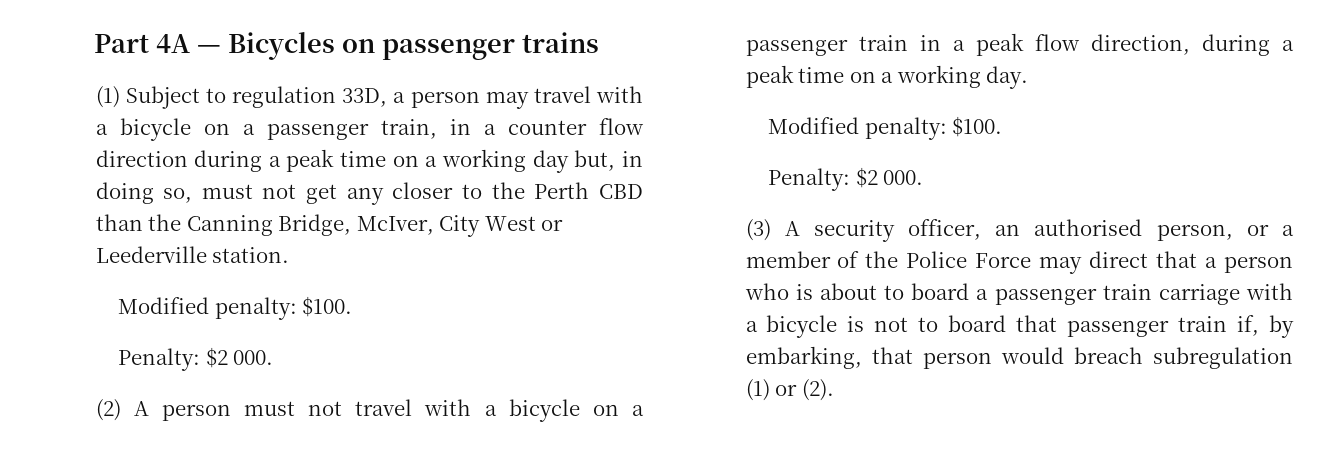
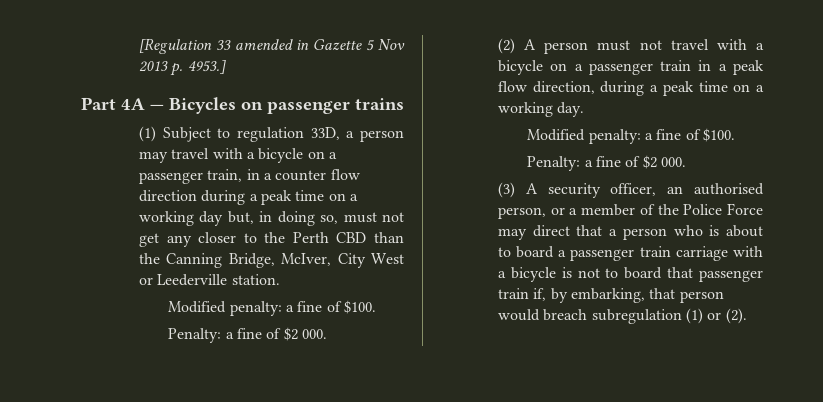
(94, 43) none -> [138,38,405,54] [138,60,226,76] [Regulation 33 amended in Gazette 5 Nov 2013 p. 4953.] //
[302,296,353,317] [118,348,201,371] $100. // Penalty: -> [286,300,376,314] [168,328,282,343] a fine of $100. // Penalty: a fine of
[952,116,1003,137] [768,168,851,191] $100. // Penalty: -> [645,128,735,142] [527,156,641,171] a fine of $100. // Penalty: a fine of

